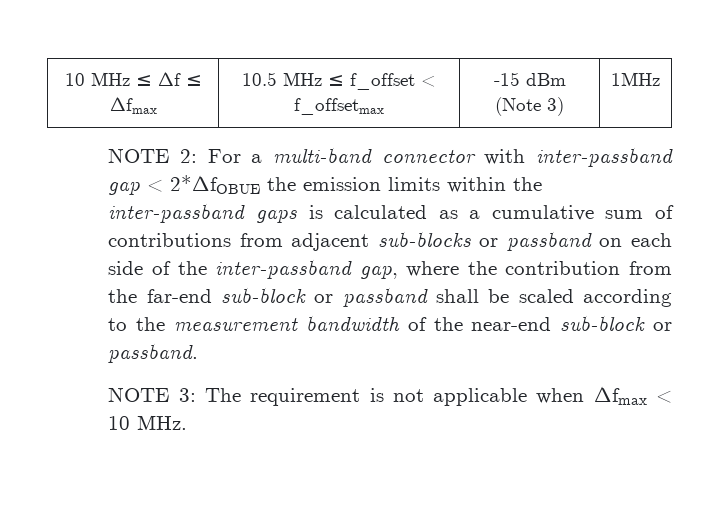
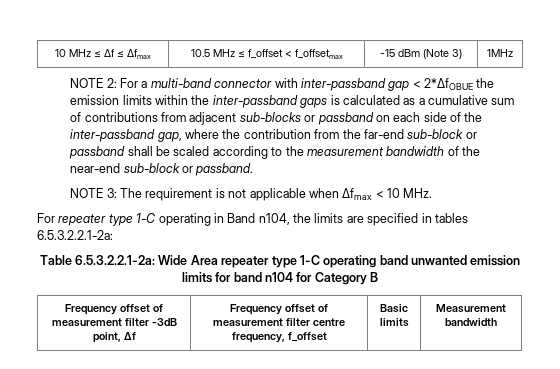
(188, 422) none -> [37,213,468,226] [37,230,113,240] [39,255,521,268] [181,272,379,285] [65,304,163,315] [51,318,177,327] [92,332,136,343] [230,304,328,315] [213,318,345,327] [231,332,327,343] [380,304,408,313] [379,318,409,327] [436,304,506,313] [445,318,497,326] // For repeater type 1-C operating in Band n104, the limits are specified in tables 6.5.3.2.2.1-2a: // Table 6.5.3.2.2.1-2a: Wide Area repeater type 1-C operating band unwanted emission limits for band n104 for Category B // Frequency offset of measurement filter -3dB point, Δf | Frequency offset of measurement filter centre frequency, f_offset | Basic limits | Measurement bandwidth

